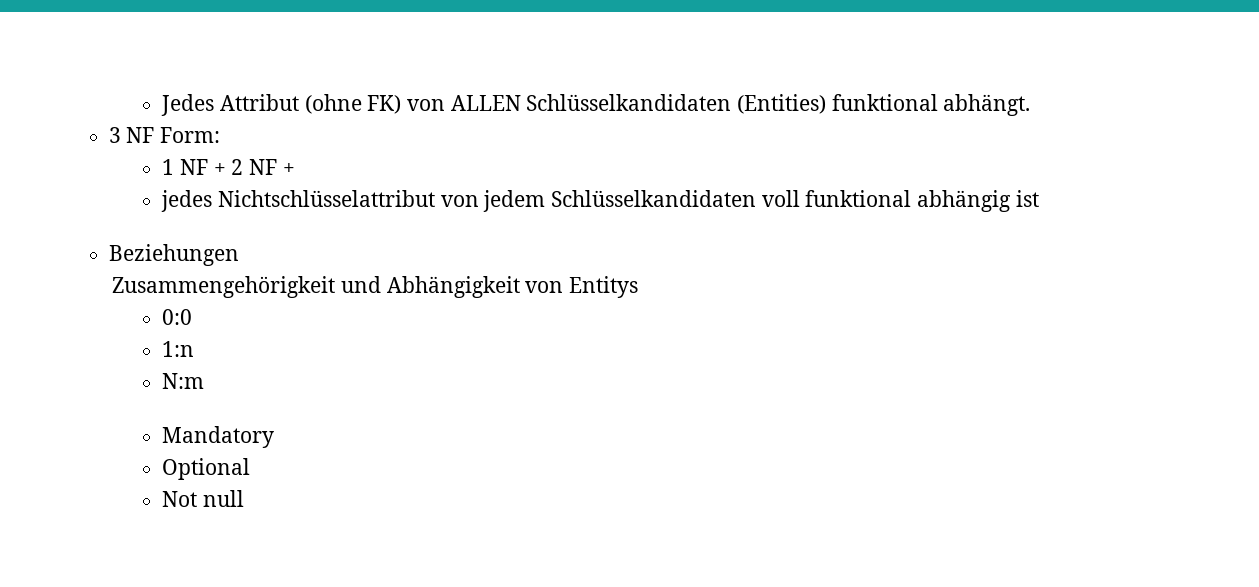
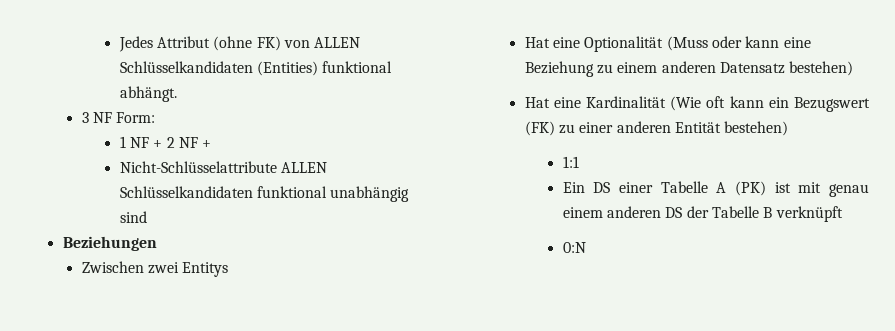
[161,190,1039,212] [108,244,239,266] [112,276,639,298] [162,309,193,325] [162,341,195,357] [162,373,205,389] [162,426,275,448] [162,458,251,480] [162,490,244,507] jedes Nichtschlüsselattribut von jedem Schlüsselkandidaten voll funktional abhängig ist // Beziehungen // Zusammengehörigkeit und Abhängigkeit von Entitys // 0:0 // 1:n // N:m // Mandatory // Optional // Not null -> [119,161,327,173] [119,186,410,202] [119,211,147,223] [62,236,157,251] [81,261,229,277] [524,36,811,52] [524,61,854,77] [524,96,870,112] [524,121,789,136] [562,156,579,168] [562,181,869,197] [562,206,843,222] [562,242,586,253] Nicht-Schlüsselattribute ALLEN Schlüsselkandidaten funktional unabhängig sind // Beziehungen // Zwischen zwei Entitys // Hat eine Optionalität (Muss oder kann eine Beziehung zu einem anderen Datensatz bestehen) // Hat eine Kardinalität (Wie oft kann ein Bezugswert (FK) zu einer anderen Entität bestehen) // 1:1 // Ein DS einer Tabelle A (PK) ist mit genau einem anderen DS der Tabelle B verknüpft // 0:N

